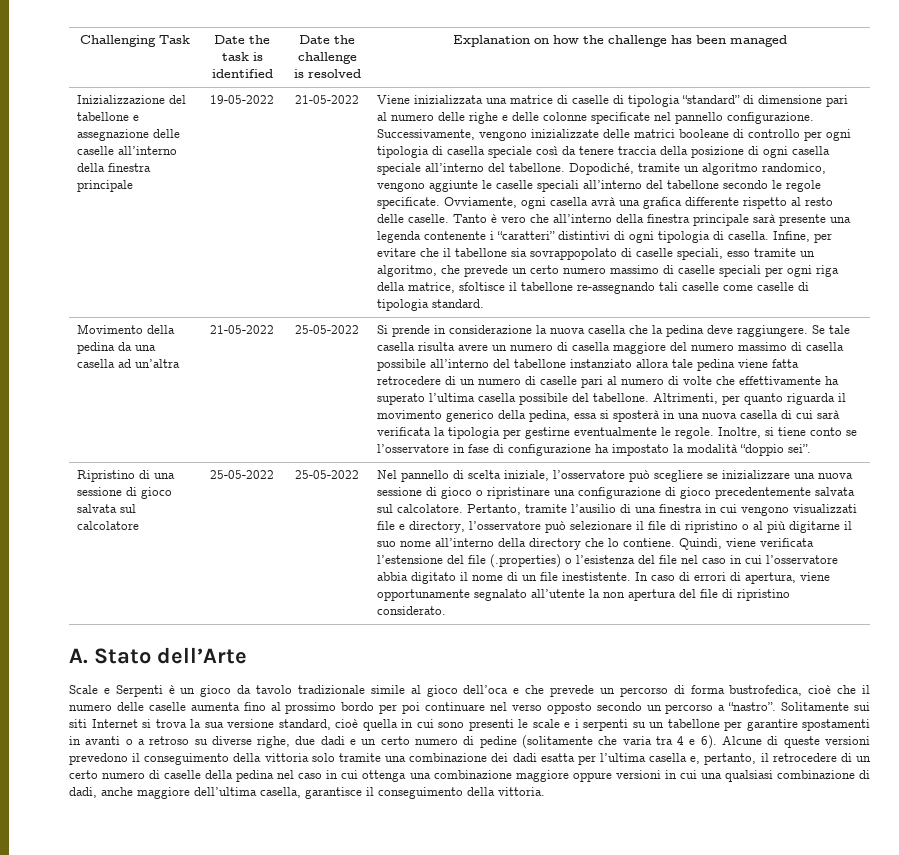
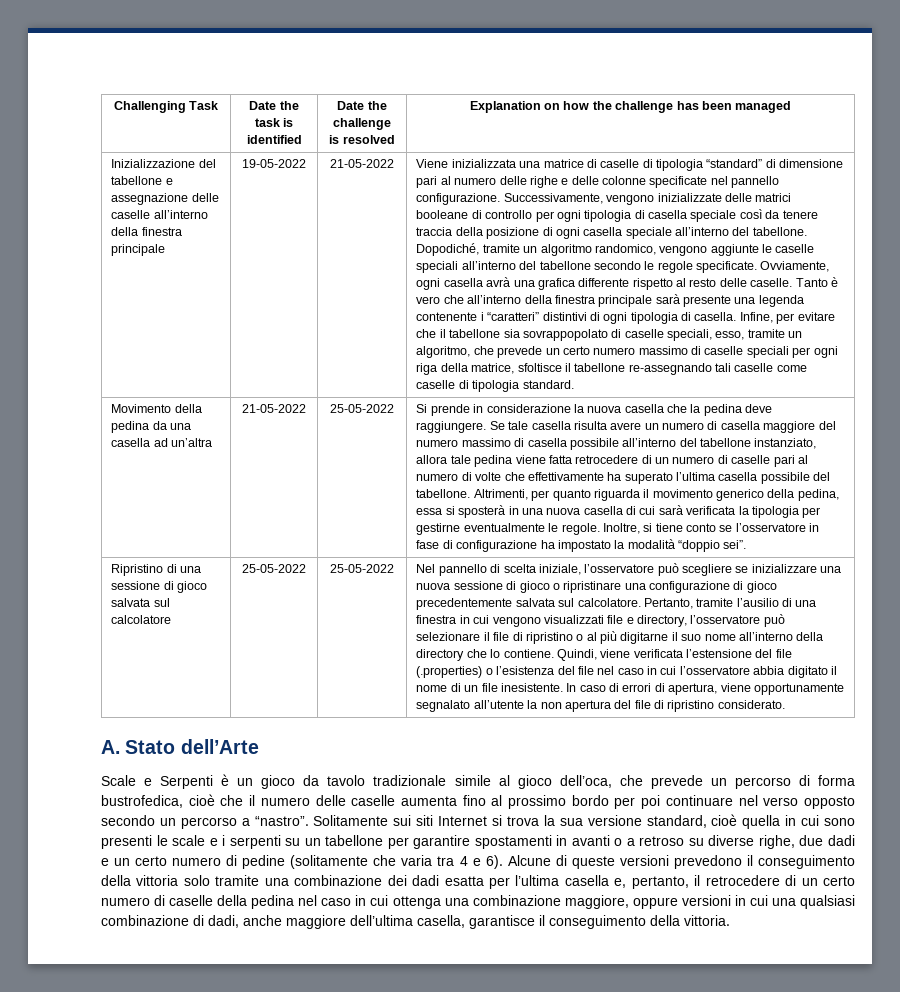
[727,251,751,257] esso -> [715,331,745,340] esso,
[570,359,633,368] instanziato -> [754,438,817,449] instanziato,
[562,572,632,581] inestistente. -> [500,683,563,692] inesistente.
[463,685,520,694] dell’oca e -> [559,775,612,788] dell’oca,
[515,770,569,782] maggiore -> [564,895,629,909] maggiore,

